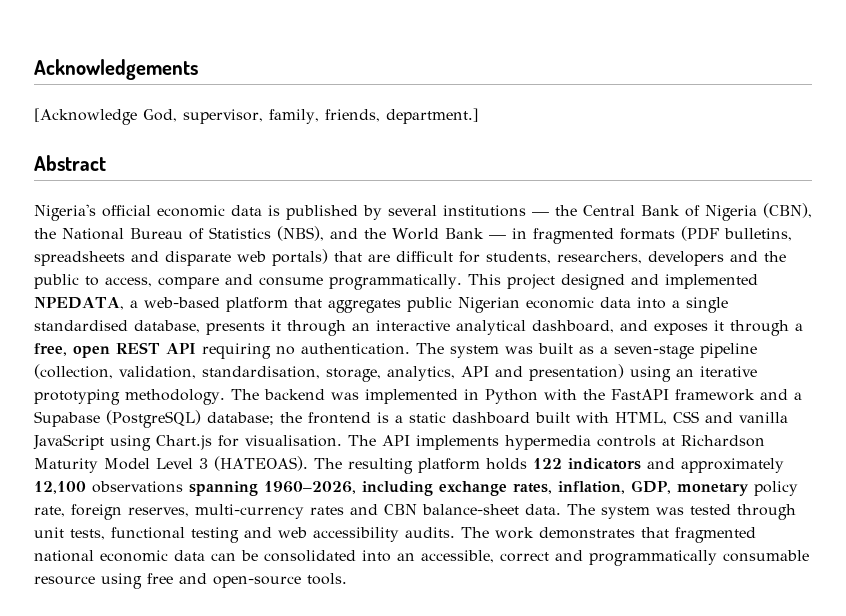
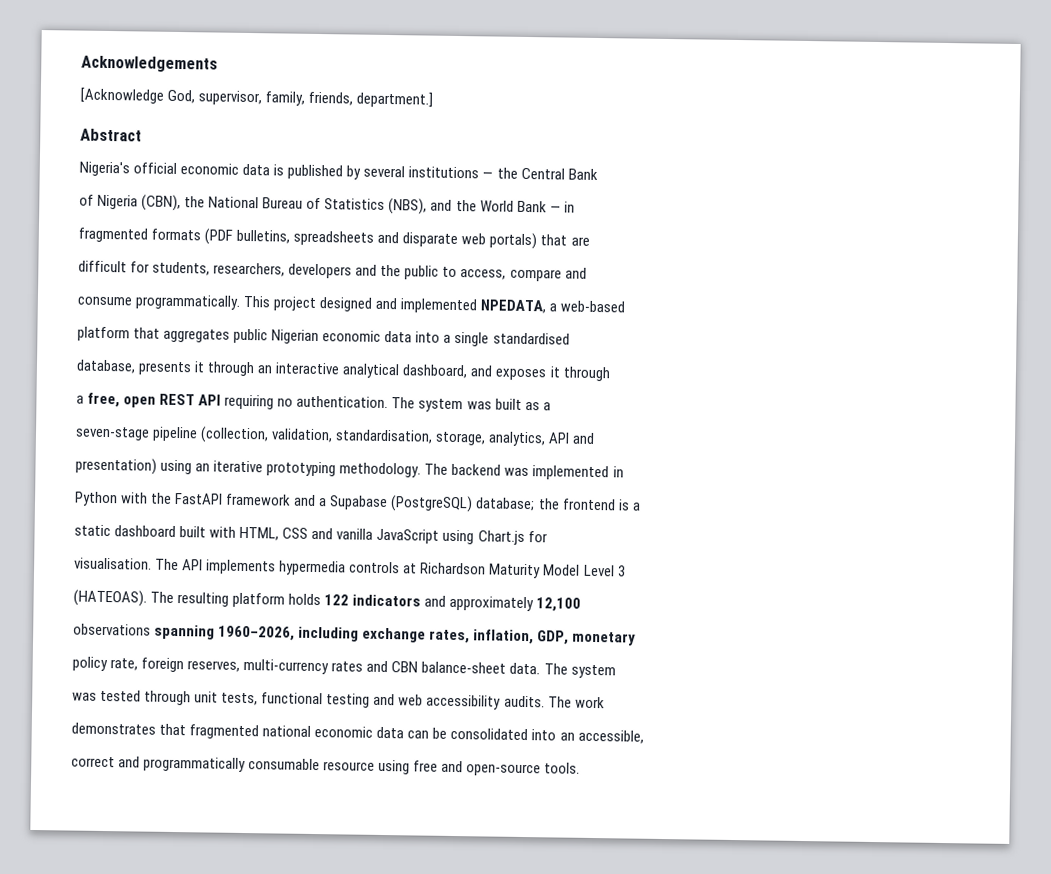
(680, 210) none -> (598, 174) //
(527, 233) none -> (575, 207) //
(390, 258) none -> (590, 241) //
(253, 279) none -> (587, 273) //
(220, 302) none -> (626, 306) //
(128, 325) none -> (570, 338) //
(789, 328) none -> (611, 374) //
(608, 350) none -> (551, 406) //
(523, 371) none -> (596, 438) //
(479, 394) none -> (624, 472) //
(403, 419) none -> (641, 506) //
(239, 441) none -> (548, 537) //
(208, 463) none -> (626, 571) //
(86, 487) none -> (582, 604) //
(749, 489) none -> (637, 638) //
(650, 512) none -> (616, 671) //
(534, 533) none -> (605, 702) //
(494, 556) none -> (644, 736) //

